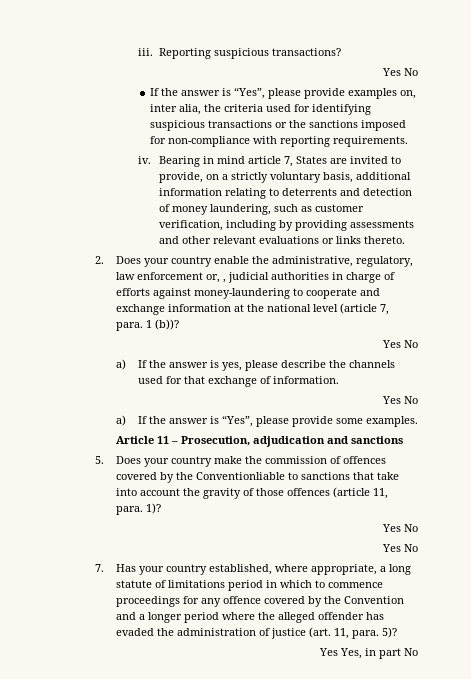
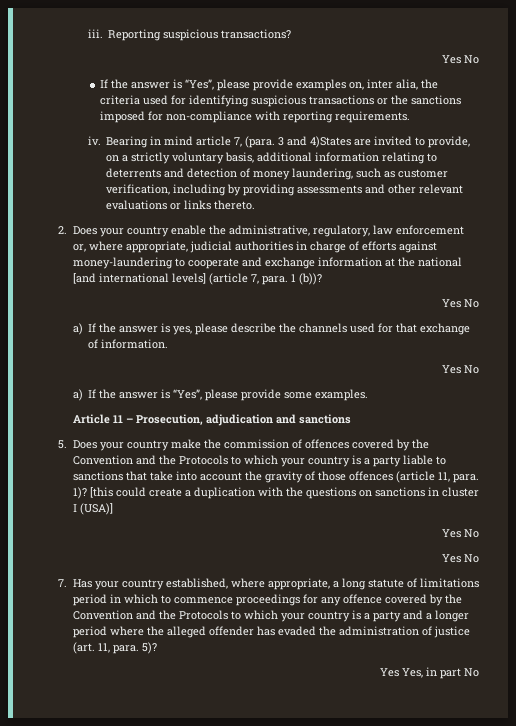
[295,156,327,164] States -> [245,136,352,148] (para. 3 and 4)States
[223,279,227,283] , -> [88,241,188,253] where appropriate,
[313,304,339,312] level -> [72,273,206,284] [and international levels]
[196,472,286,480] Conventionliable -> [72,455,433,467] Convention and the Protocols to which your country is a party liable
(162, 508) none -> [89,487,479,499] [72,503,113,515] [this could create a duplication with the questions on sanctions in cluster I (USA)]
(137, 616) none -> [158,610,423,622] the Protocols to which your country is a party and

